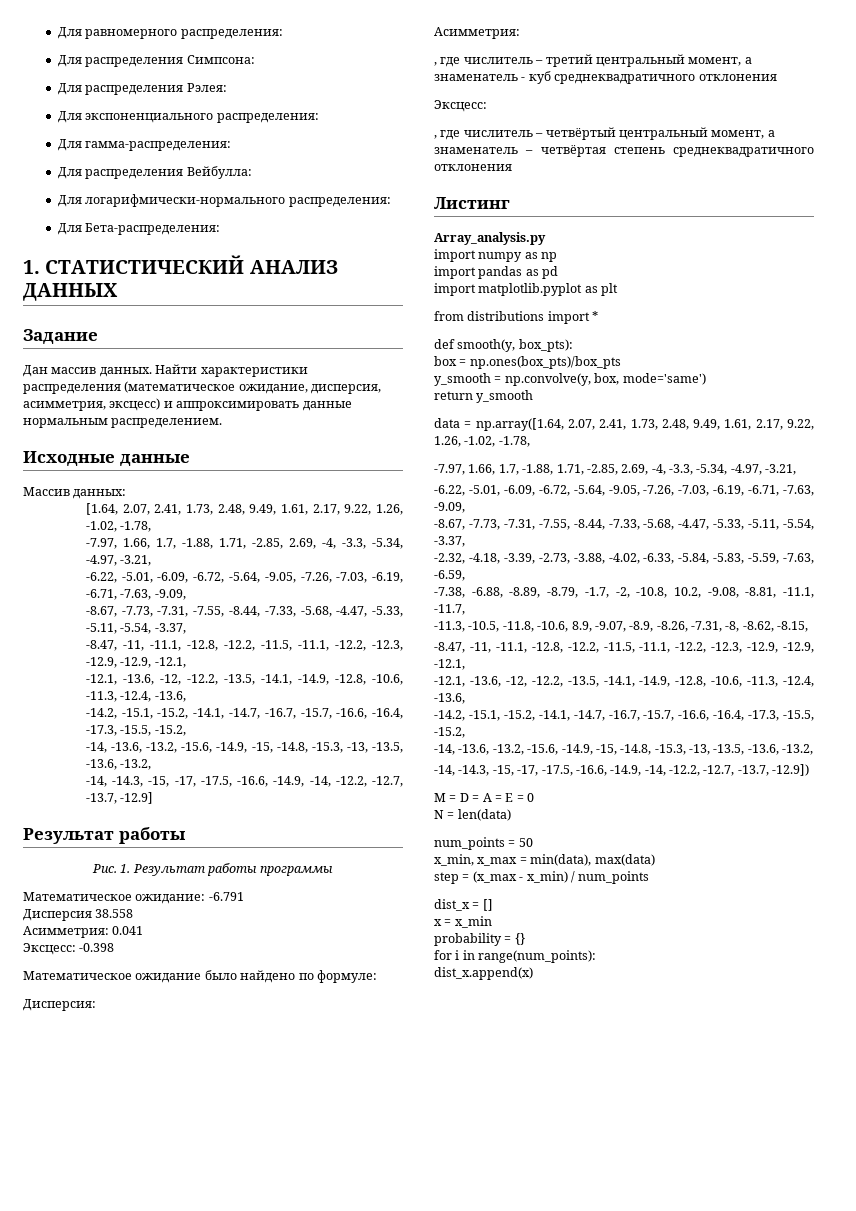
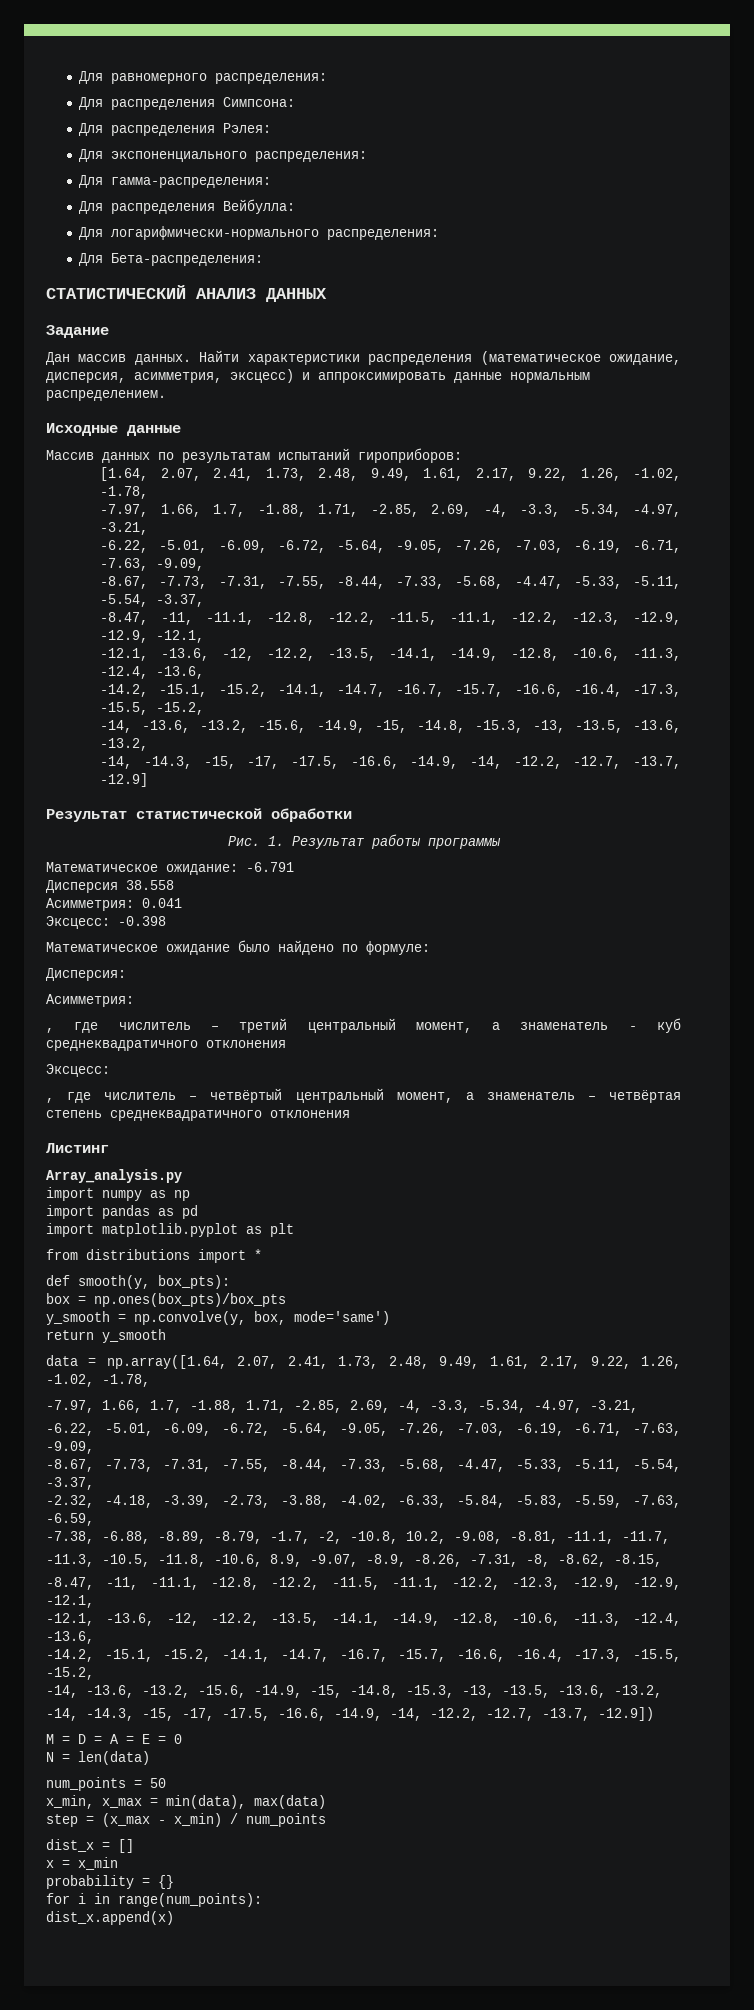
[23,260,40,274] 1. -> (263, 259) none
[73,489,127,499] данных: -> [102,448,462,463] данных по результатам испытаний гироприборов:
[118,827,186,844] работы -> [136,808,352,822] статистической обработки

